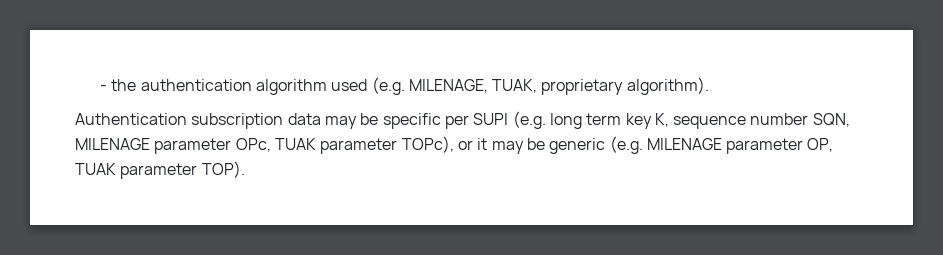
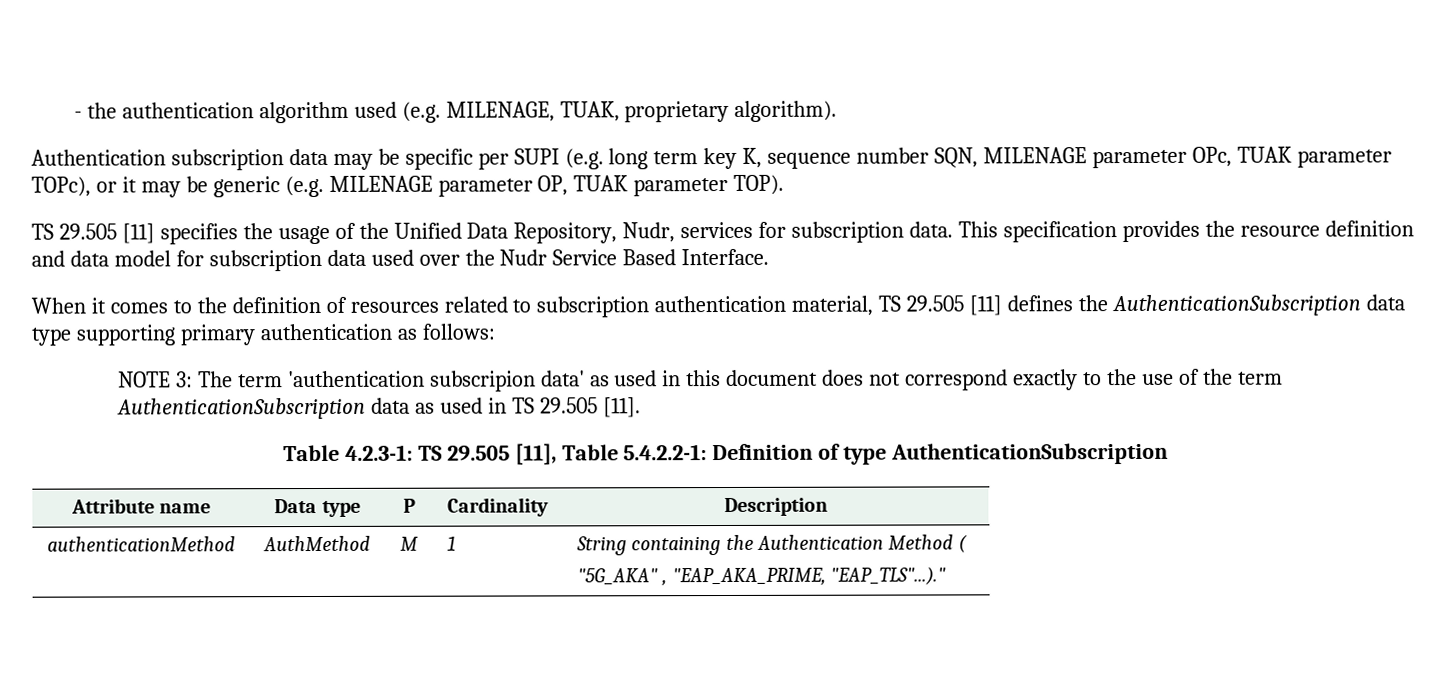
(245, 169) none -> [31,220,1414,245] [31,248,770,272] [31,294,1405,318] [31,323,495,346] [117,368,1283,392] [116,397,641,420] [282,442,1169,465] [70,498,212,514] [274,498,361,517] [402,498,416,513] [446,497,549,517] [724,497,828,517] [46,536,235,552] [262,535,370,552] [400,536,419,551] [446,535,456,551] [575,534,968,556] [576,566,946,587] // TS 29.505 [11] specifies the usage of the Unified Data Repository, Nudr, services for subscription data. This specification provides the resource definition and data model for subscription data used over the Nudr Service Based Interface. // When it comes to the definition of resources related to subscription authentication material, TS 29.505 [11] defines the AuthenticationSubscription data type supporting primary authentication as follows: // NOTE 3: The term 'authentication subscripion data' as used in this document does not correspond exactly to the use of the term AuthenticationSubscription data as used in TS 29.505 [11]. // Table 4.2.3-1: TS 29.505 [11], Table 5.4.2.2-1: Definition of type AuthenticationSubscription // Attribute name | Data type | P | Cardinality | Description // authenticationMethod | AuthMethod | M | 1 | String containing the Authentication Method ( // "5G_AKA" , "EAP_AKA_PRIME, "EAP_TLS"...)."

